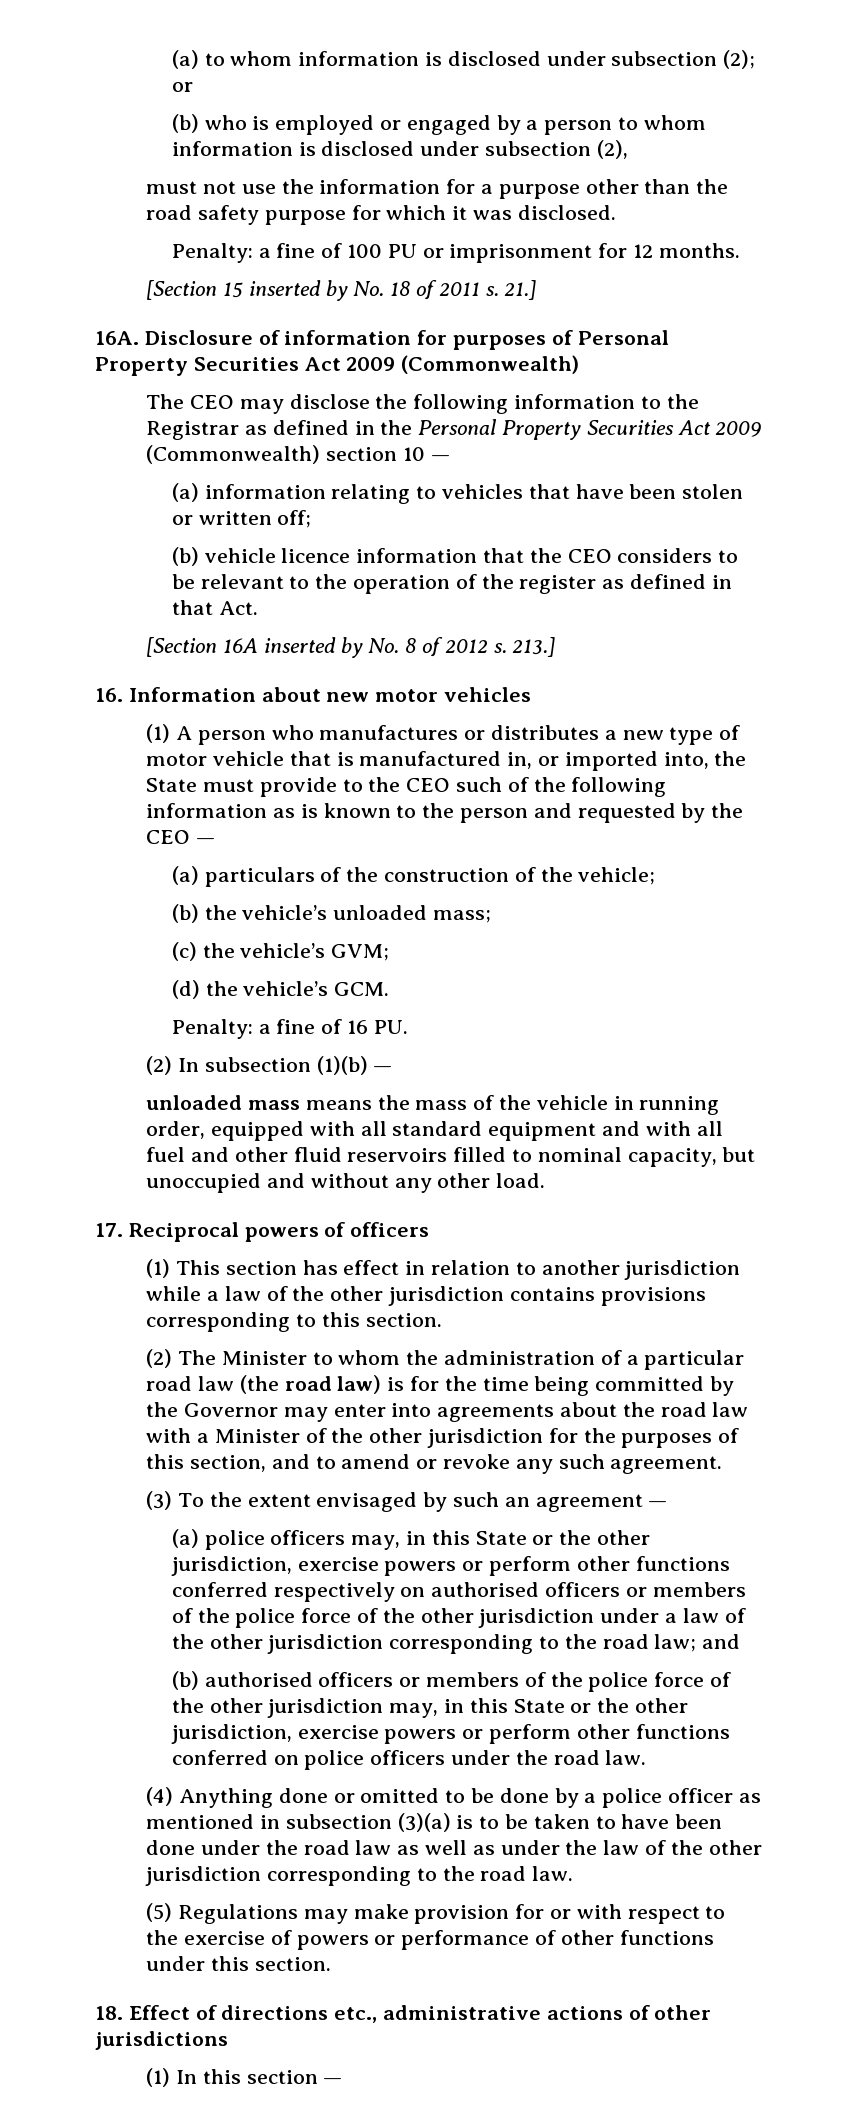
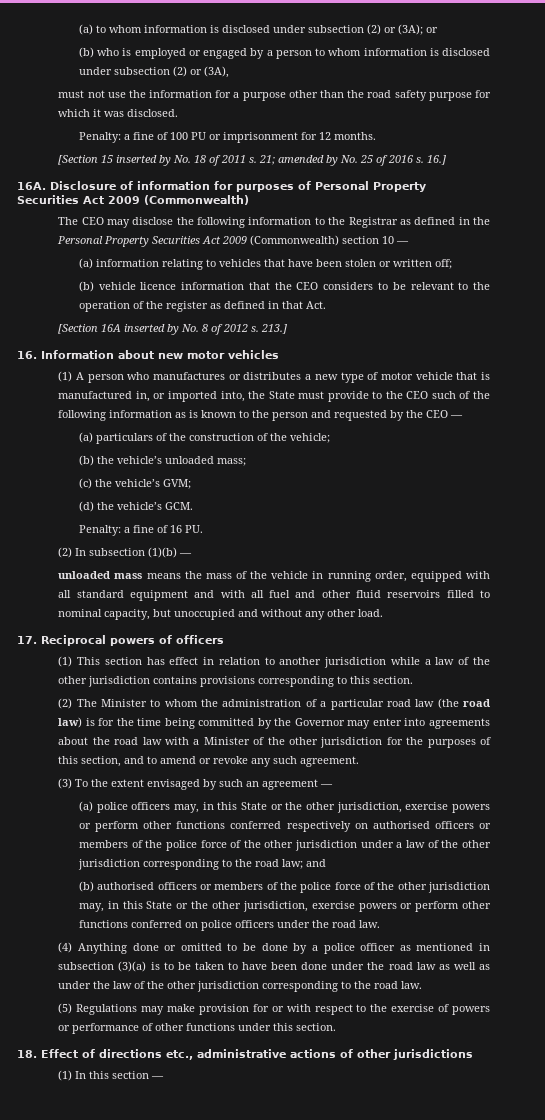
[723,50,756,69] (2); -> [366,24,423,35] (2) or (3A);
[596,140,628,159] (2), -> [172,66,229,78] (2) or (3A),
[504,280,537,300] 21.] -> [259,155,447,166] 21; amended by No. 25 of 2016 s. 16.]

